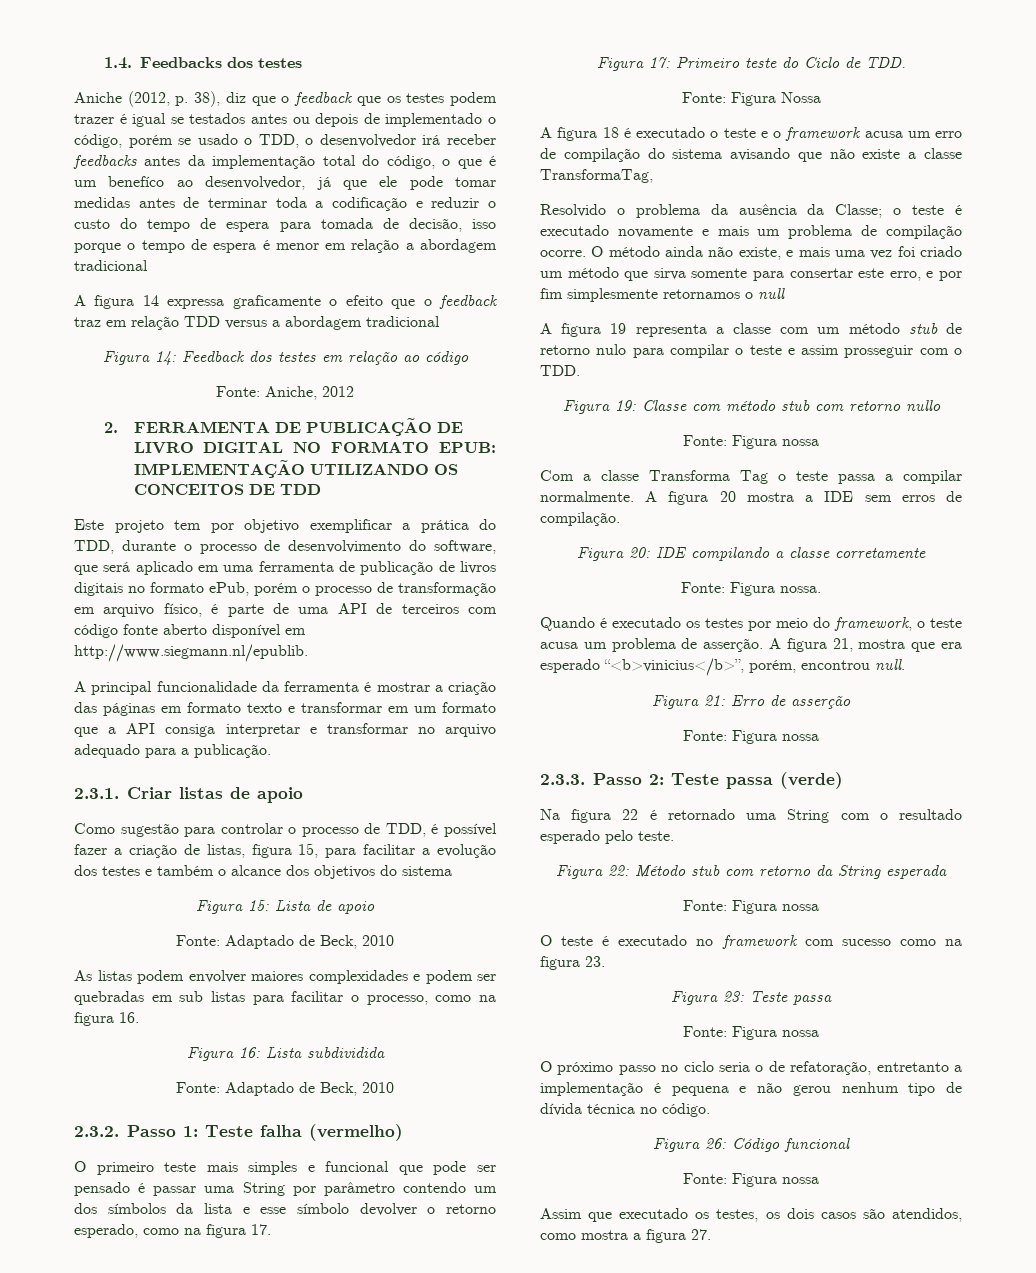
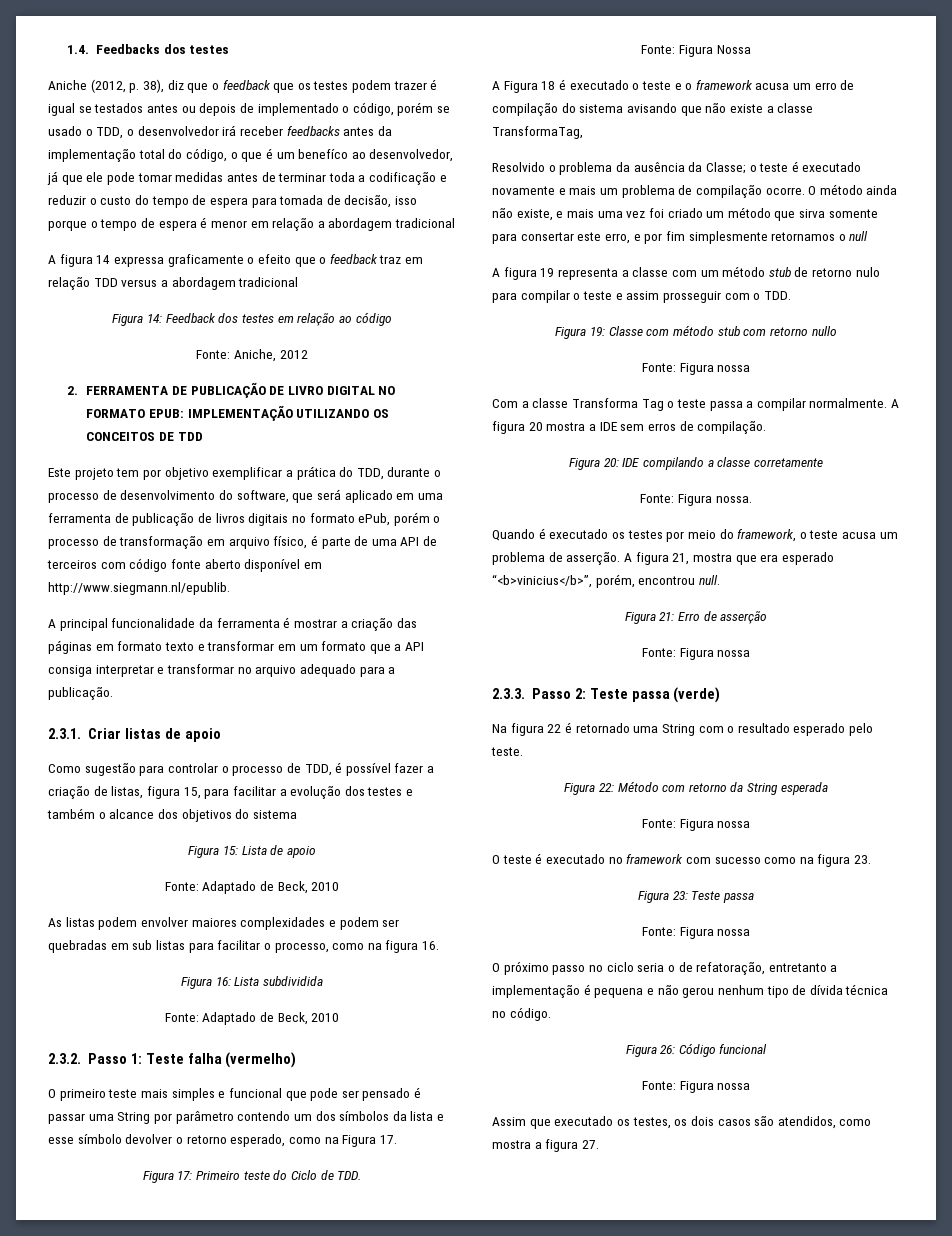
[206,1224,246,1238] figura -> [342,1135,377,1147] Figura
[557,127,598,141] figura -> [503,81,538,93] Figura
[691,865,720,876] stub -> (659, 786) none

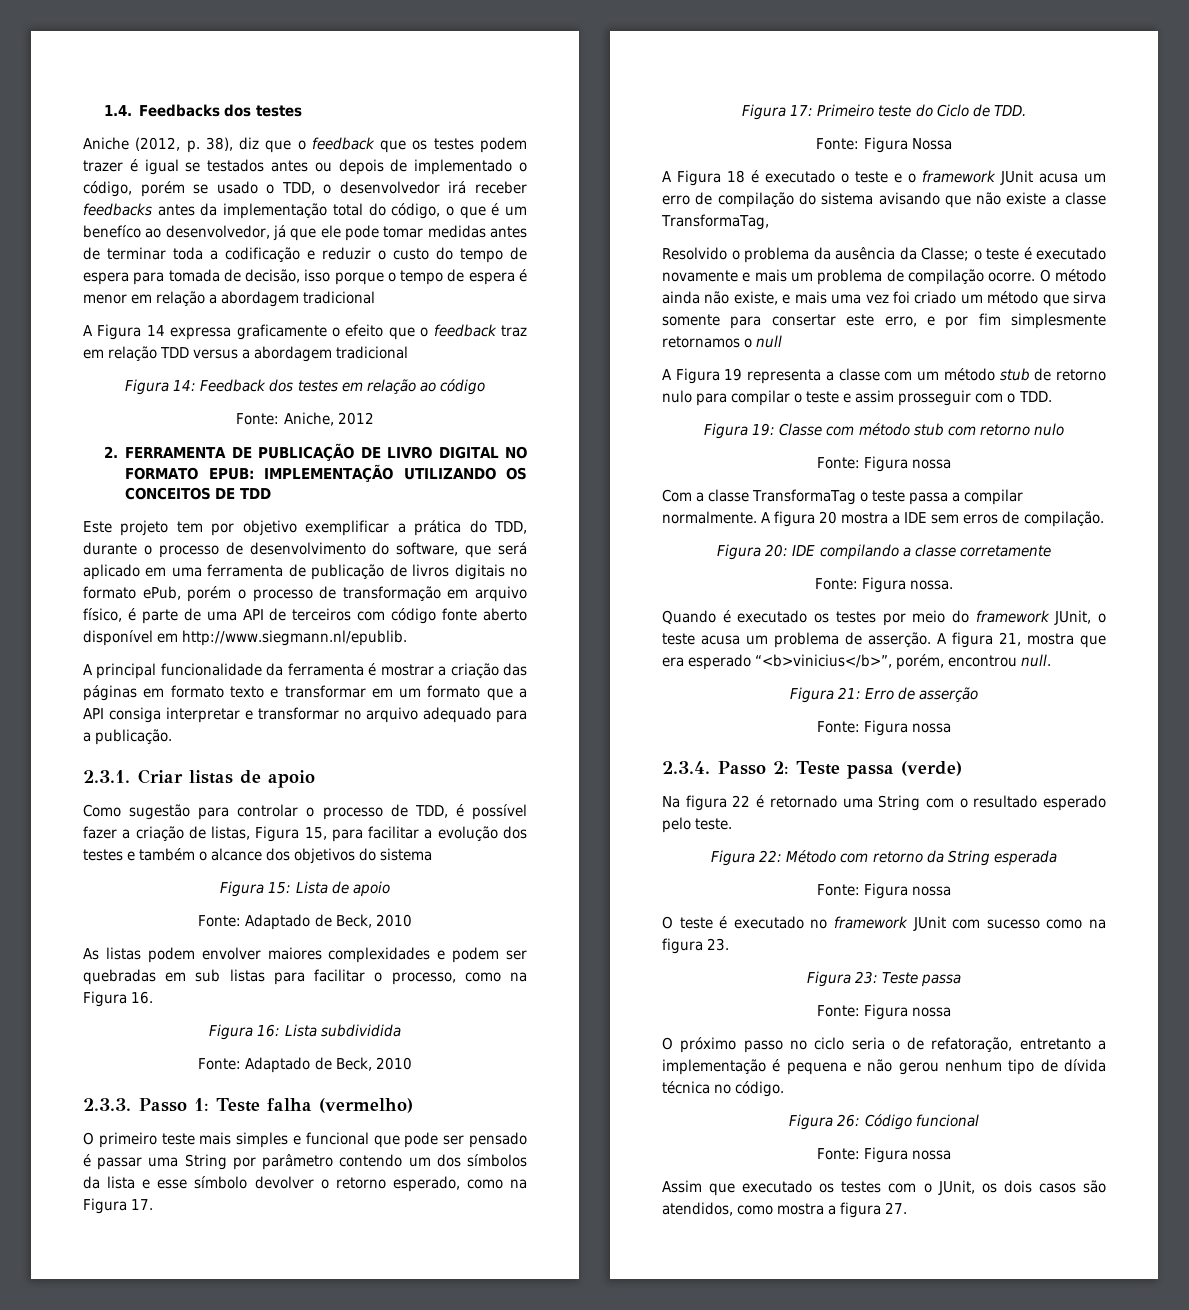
[59,254,93,267] figura -> [97,324,142,340] Figura
[146,786,180,799] figura -> [255,826,300,842] Figura
[385,940,419,953] figura -> [83,991,127,1007] Figura
[48,1053,81,1064] 2.3.2. -> [83,1098,131,1111] 2.3.3.
(753, 85) none -> [999,170,1033,185] JUnit
[503,267,537,280] figura -> [675,368,720,384] Figura
[811,326,837,336] nullo -> [1033,423,1064,436] nulo
[571,398,664,411] Transforma Tag -> [752,489,857,505] TransformaTag
[737,529,797,542] framework, -> [975,610,1092,625] framework JUnit,
[492,688,525,699] 2.3.3. -> [662,761,710,774] 2.3.4.
(684, 859) none -> [912,916,946,931] JUnit
[632,1117,671,1129] testes, -> [841,1180,975,1195] testes com o JUnit,

